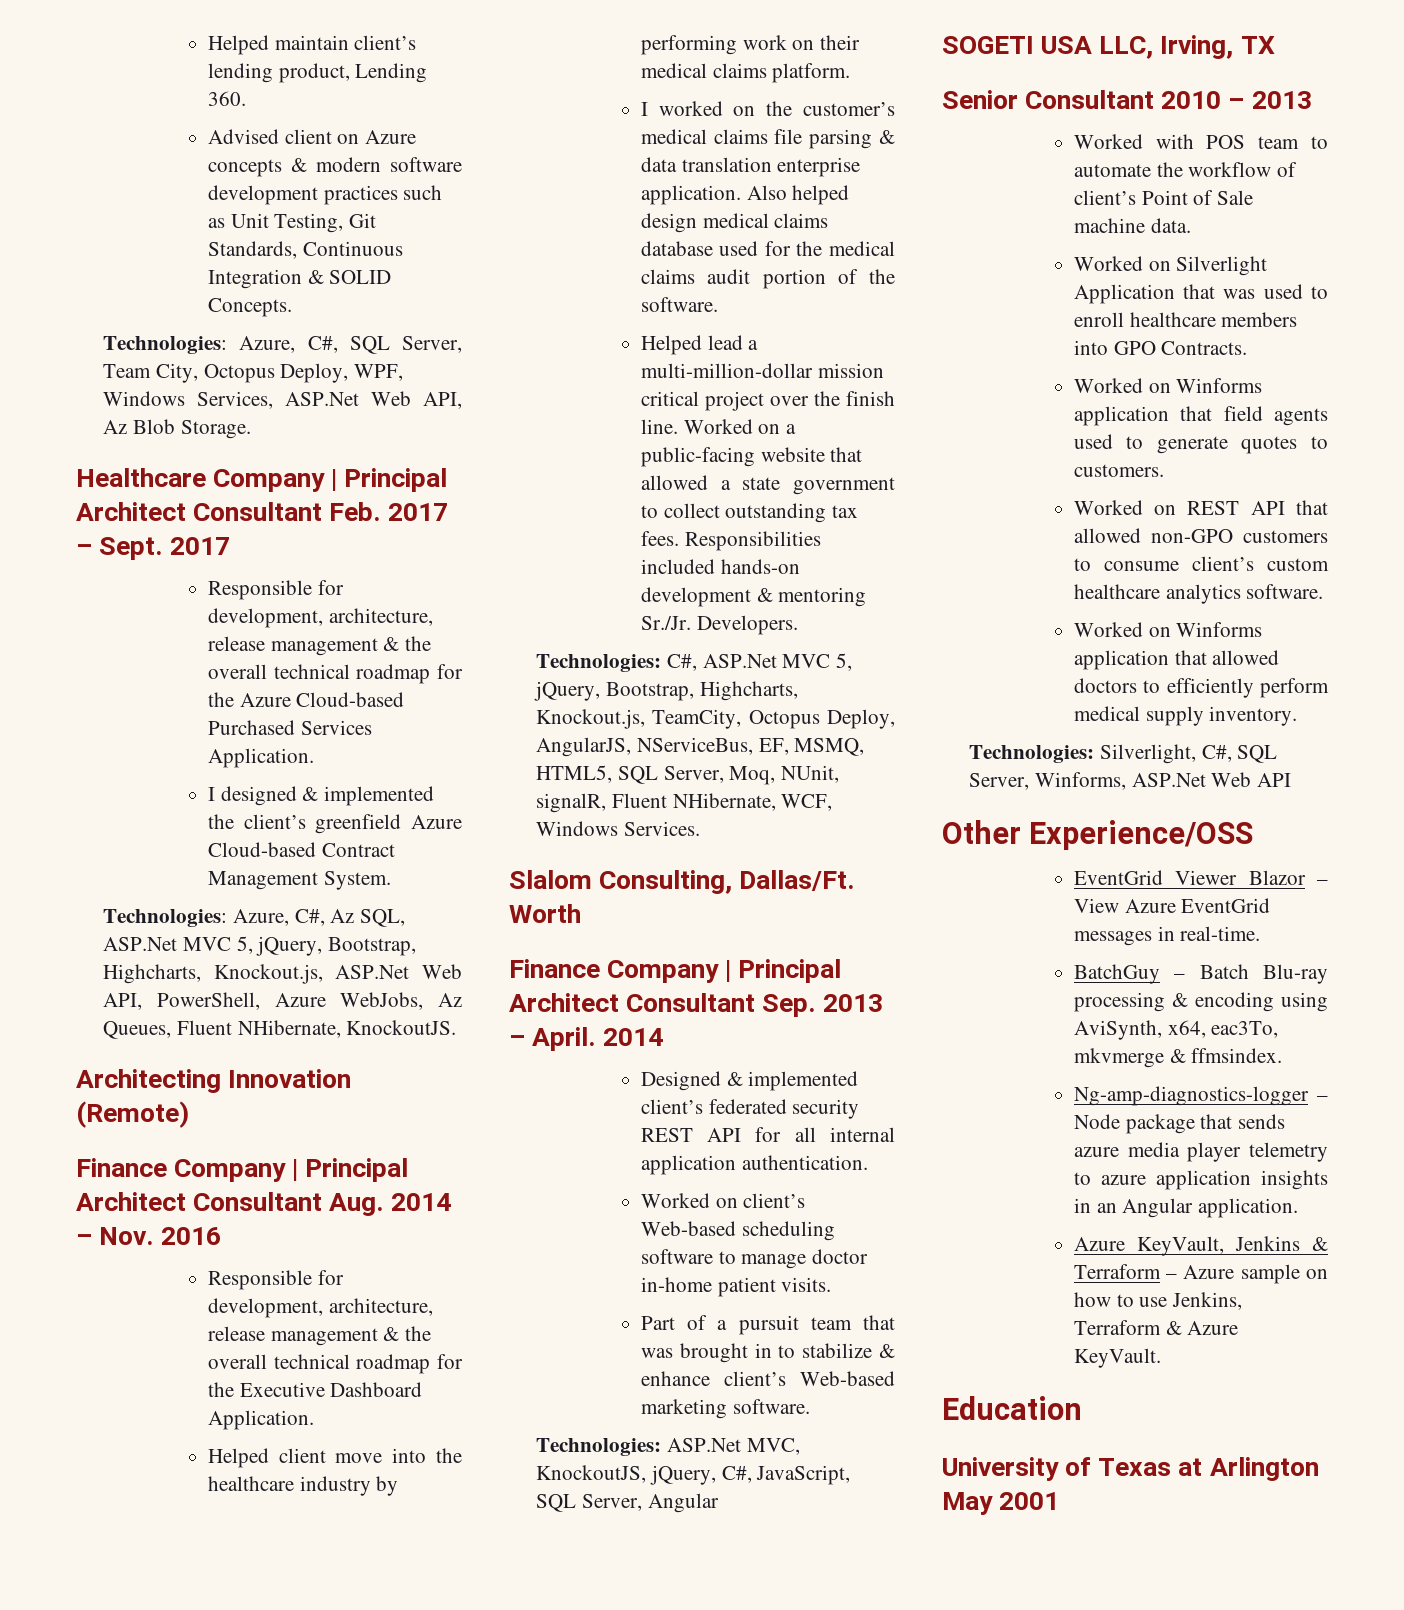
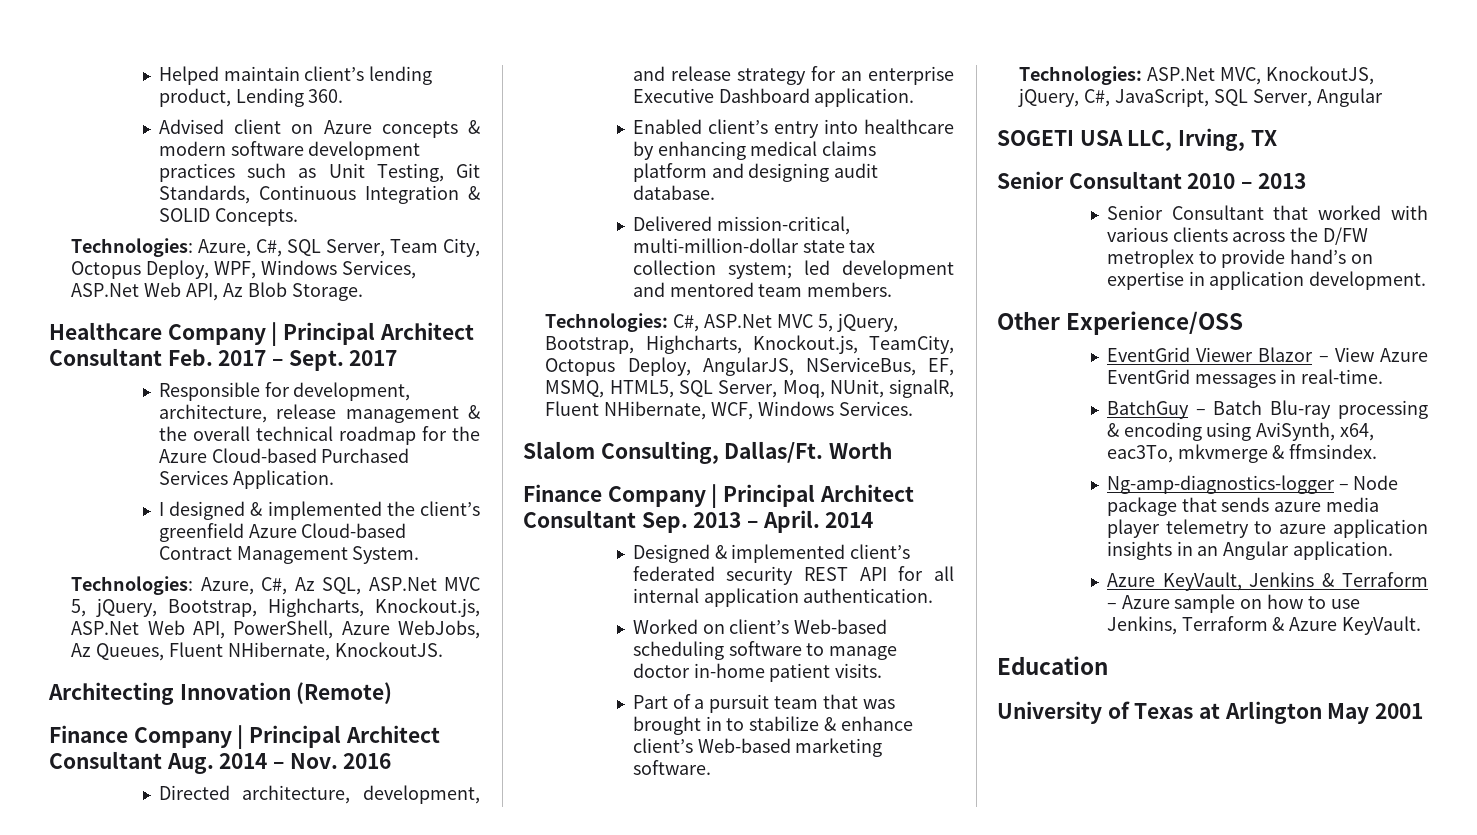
[207,1270,344,1290] [207,1298,433,1318] [207,1326,431,1346] [207,1354,463,1374] [207,1382,423,1397] [207,1410,314,1430] [207,1448,462,1468] [207,1476,399,1496] [640,35,860,55] [640,63,851,83] [640,101,895,116] [640,129,895,149] [640,157,861,177] [640,185,850,205] [640,213,829,233] [640,241,895,256] [640,269,895,289] [640,297,718,312] [640,335,759,355] [640,363,884,378] [640,391,895,411] [640,419,796,434] [640,447,863,467] [640,475,895,495] [640,503,858,523] [640,531,821,551] [640,559,800,574] [640,587,867,607] [640,615,798,635] Responsible for development, architecture, release management & the overall technical roadmap for the Executive Dashboard Application. // Helped client move into the healthcare industry by performing work on their medical claims platform. // I worked on the customer’s medical claims file parsing & data translation enterprise application. Also helped design medical claims database used for the medical claims audit portion of the software. // Helped lead a multi-million-dollar mission critical project over the finish line. Worked on a public-facing website that allowed a state government to collect outstanding tax fees. Responsibilities included hands-on development & mentoring Sr./Jr. Developers. -> [158,785,480,804] [632,66,954,85] [632,88,915,107] [632,119,954,138] [632,141,877,160] [632,163,879,182] [632,185,715,200] [632,216,850,235] [632,238,876,253] [632,260,954,279] [632,282,893,297] Directed architecture, development, and release strategy for an enterprise Executive Dashboard application. // Enabled client’s entry into healthcare by enhancing medical claims platform and designing audit database. // Delivered mission-critical, multi-million-dollar state tax collection system; led development and mentored team members.
[1073,134,1328,149] [1073,162,1297,177] [1073,190,1253,205] [1073,218,1191,233] [1073,256,1268,276] [1073,284,1328,304] [1073,312,1298,327] [1073,340,1248,355] [1073,378,1263,393] [1073,406,1328,426] [1073,434,1328,454] [1073,464,1164,477] [1073,500,1328,515] [1073,528,1328,543] [1073,556,1329,571] [1073,584,1324,604] [1073,622,1263,637] [1073,650,1280,670] [1073,678,1329,698] [1073,706,1298,726] [969,744,1278,764] [969,772,1291,790] Worked with POS team to automate the workflow of client’s Point of Sale machine data. // Worked on Silverlight Application that was used to enroll healthcare members into GPO Contracts. // Worked on Winforms application that field agents used to generate quotes to customers. // Worked on REST API that allowed non-GPO customers to consume client’s custom healthcare analytics software. // Worked on Winforms application that allowed doctors to efficiently perform medical supply inventory. // Technologies: Silverlight, C#, SQL Server, Winforms, ASP.Net Web API -> [1106,205,1428,220] [1106,227,1369,245] [1106,249,1374,268] [1106,271,1427,290] Senior Consultant that worked with various clients across the D/FW metroplex to provide hand’s on expertise in application development.

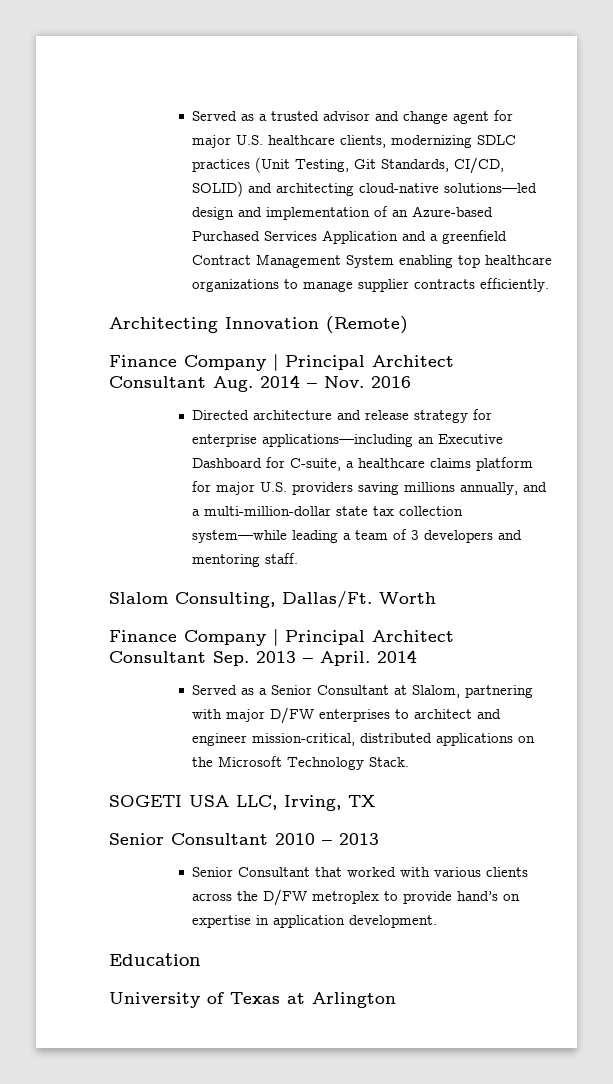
[158,66,433,85] [158,88,344,107] [158,119,480,138] [158,141,421,160] [158,163,480,182] [158,185,480,204] [158,208,298,226] [71,238,481,257] [71,260,416,279] [71,282,363,301] [49,322,474,346] [49,348,398,371] [158,382,411,401] [158,404,480,423] [158,426,480,445] [158,448,410,463] [158,470,334,489] [158,501,480,520] [158,523,407,542] [158,546,420,564] [71,576,481,595] [71,598,480,617] [71,620,480,639] [71,642,443,661] Helped maintain client’s lending product, Lending 360. // Advised client on Azure concepts & modern software development practices such as Unit Testing, Git Standards, Continuous Integration & SOLID Concepts. // Technologies: Azure, C#, SQL Server, Team City, Octopus Deploy, WPF, Windows Services, ASP.Net Web API, Az Blob Storage. // Healthcare Company | Principal Architect Consultant Feb. 2017 – Sept. 2017 // Responsible for development, architecture, release management & the overall technical roadmap for the Azure Cloud-based Purchased Services Application. // I designed & implemented the client’s greenfield Azure Cloud-based Contract Management System. // Technologies: Azure, C#, Az SQL, ASP.Net MVC 5, jQuery, Bootstrap, Highcharts, Knockout.js, ASP.Net Web API, PowerShell, Azure WebJobs, Az Queues, Fluent NHibernate, KnockoutJS. -> [192,110,514,124] [192,135,517,148] [192,157,505,174] [192,181,538,197] [192,206,494,220] [192,230,508,244] [192,254,553,268] [192,278,550,292] Served as a trusted advisor and change agent for major U.S. healthcare clients, modernizing SDLC practices (Unit Testing, Git Standards, CI/CD, SOLID) and architecting cloud-native solutions—led design and implementation of an Azure-based Purchased Services Application and a greenfield Contract Management System enabling top healthcare organizations to manage supplier contracts efficiently.
[242,785,480,804] architecture, development, -> [253,410,333,420] architecture
[840,66,954,85] [632,88,915,107] [632,119,954,138] [632,141,877,160] [632,163,879,182] [632,185,715,200] [632,216,850,235] [632,238,876,253] [632,260,954,279] [632,282,893,297] [545,313,898,332] [545,335,954,354] [545,357,954,376] [545,379,954,398] [545,401,913,420] an enterprise Executive Dashboard application. // Enabled client’s entry into healthcare by enhancing medical claims platform and designing audit database. // Delivered mission-critical, multi-million-dollar state tax collection system; led development and mentored team members. // Technologies: C#, ASP.Net MVC 5, jQuery, Bootstrap, Highcharts, Knockout.js, TeamCity, Octopus Deploy, AngularJS, NServiceBus, EF, MSMQ, HTML5, SQL Server, Moq, NUnit, signalR, Fluent NHibernate, WCF, Windows Services. -> [192,434,504,447] [192,457,534,471] [192,481,548,495] [192,506,464,516] [192,529,523,543] [192,553,299,567] enterprise applications—including an Executive Dashboard for C-suite, a healthcare claims platform for major U.S. providers saving millions annually, and a multi-million-dollar state tax collection system—while leading a team of 3 developers and mentoring staff.
[632,544,911,563] [632,566,954,585] [632,588,934,607] [632,619,888,634] [632,641,898,660] [632,663,883,682] [632,694,895,713] [632,716,914,735] [632,738,883,757] [632,760,711,775] [1019,66,1375,85] [1018,88,1383,107] Designed & implemented client’s federated security REST API for all internal application authentication. // Worked on client’s Web-based scheduling software to manage doctor in-home patient visits. // Part of a pursuit team that was brought in to stabilize & enhance client’s Web-based marketing software. // Technologies: ASP.Net MVC, KnockoutJS, jQuery, C#, JavaScript, SQL Server, Angular -> [192,685,534,698] [192,707,502,724] [192,733,536,746] [192,756,410,770] Served as a Senior Consultant at Slalom, partnering with major D/FW enterprises to architect and engineer mission-critical, distributed applications on the Microsoft Technology Stack.
[997,311,1244,335] [1106,347,1428,362] [1106,369,1384,388] [1106,400,1428,419] [1106,422,1375,441] [1106,444,1378,463] [1106,475,1399,494] [1106,497,1380,516] [1106,519,1428,538] [1106,541,1394,560] [1106,572,1428,591] [1106,594,1360,613] [1106,616,1422,635] // Other Experience/OSS // EventGrid Viewer Blazor – View Azure EventGrid messages in real-time. // BatchGuy – Batch Blu-ray processing & encoding using AviSynth, x64, eac3To, mkvmerge & ffmsindex. // Ng-amp-diagnostics-logger – Node package that sends azure media player telemetry to azure application insights in an Angular application. // Azure KeyVault, Jenkins & Terraform – Azure sample on how to use Jenkins, Terraform & Azure KeyVault. -> (438, 921) none
[1327,703,1424,724] May 2001 -> (396, 1000) none

